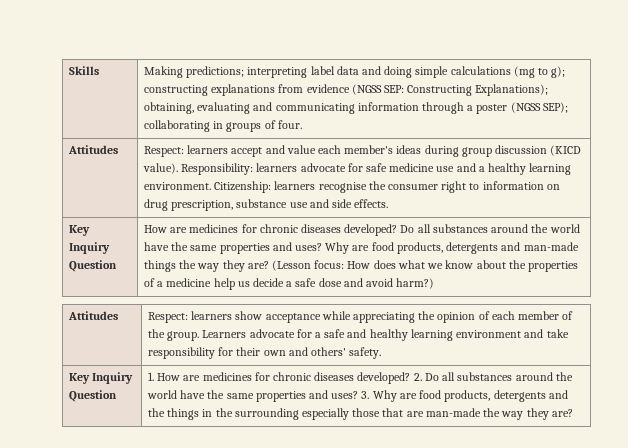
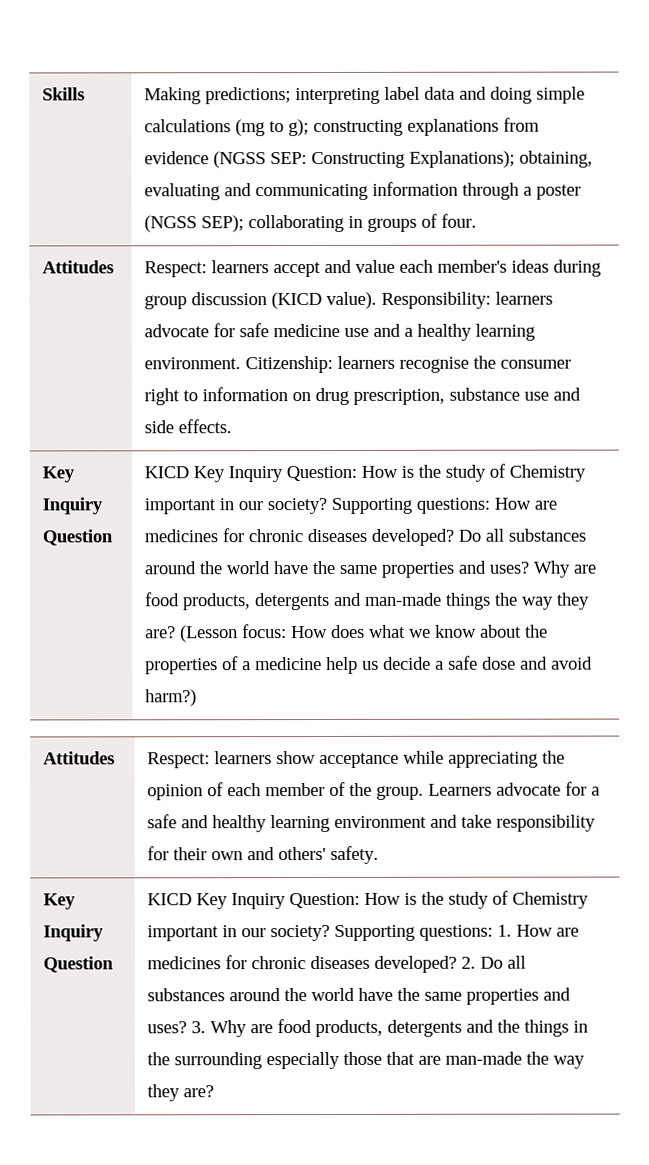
(117, 266) none -> [143,463,586,483] [143,497,490,515] KICD Key Inquiry Question: How is the study of Chemistry important in our society? Supporting questions:
(117, 396) none -> [146,890,589,910] [146,924,493,942] KICD Key Inquiry Question: How is the study of Chemistry important in our society? Supporting questions:

